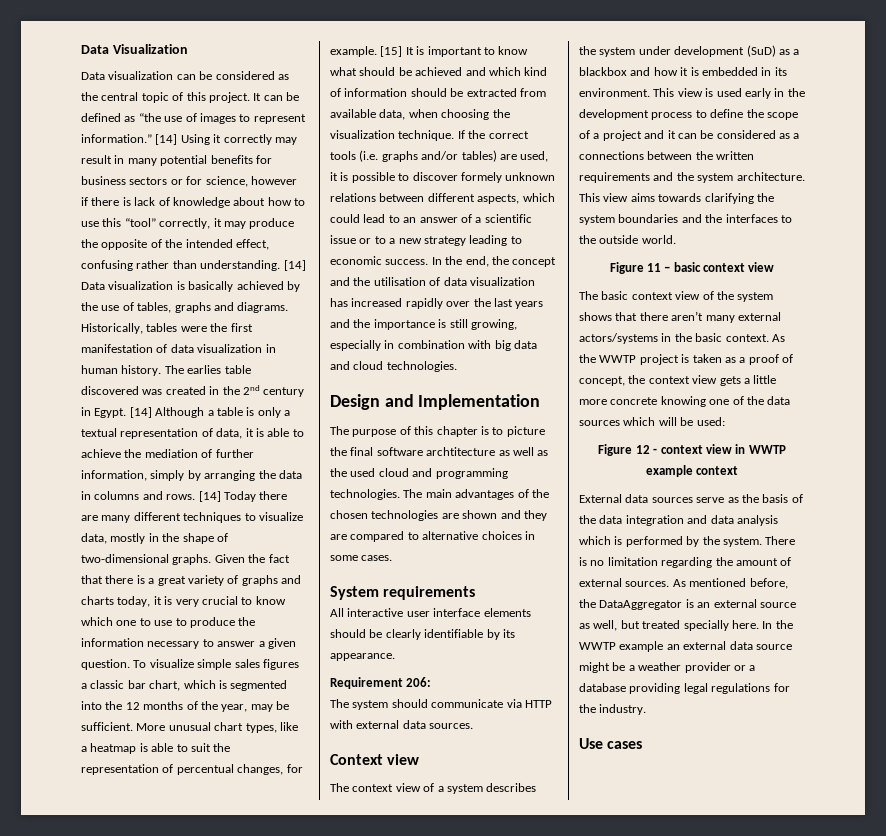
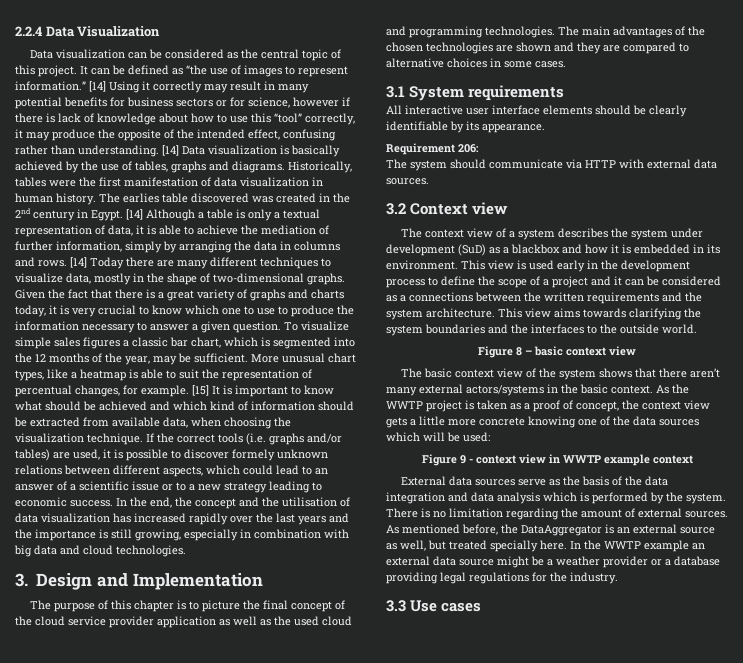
(81, 49) none -> [15,26,42,36] 2.2.4
(457, 366) none -> [15,573,28,587] 3.
[376,447,496,456] software archtitecture -> [291,600,346,612] [15,616,216,628] concept of the cloud service provider application
(393, 558) none -> [386,86,405,98] 3.1
(474, 726) none -> [386,203,406,215] 3.2
[646,263,661,272] 11 -> [516,347,522,356] 8
[635,445,650,454] 12 -> [459,455,466,464] 9
(647, 709) none -> [386,600,406,612] 3.3

